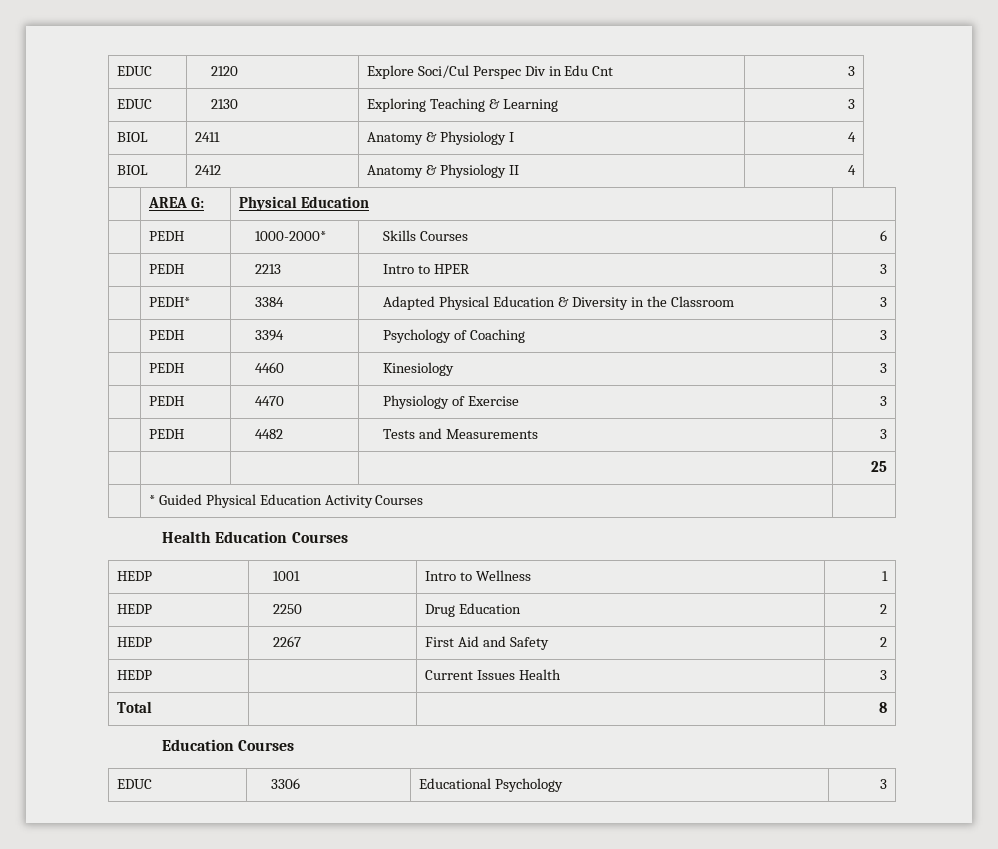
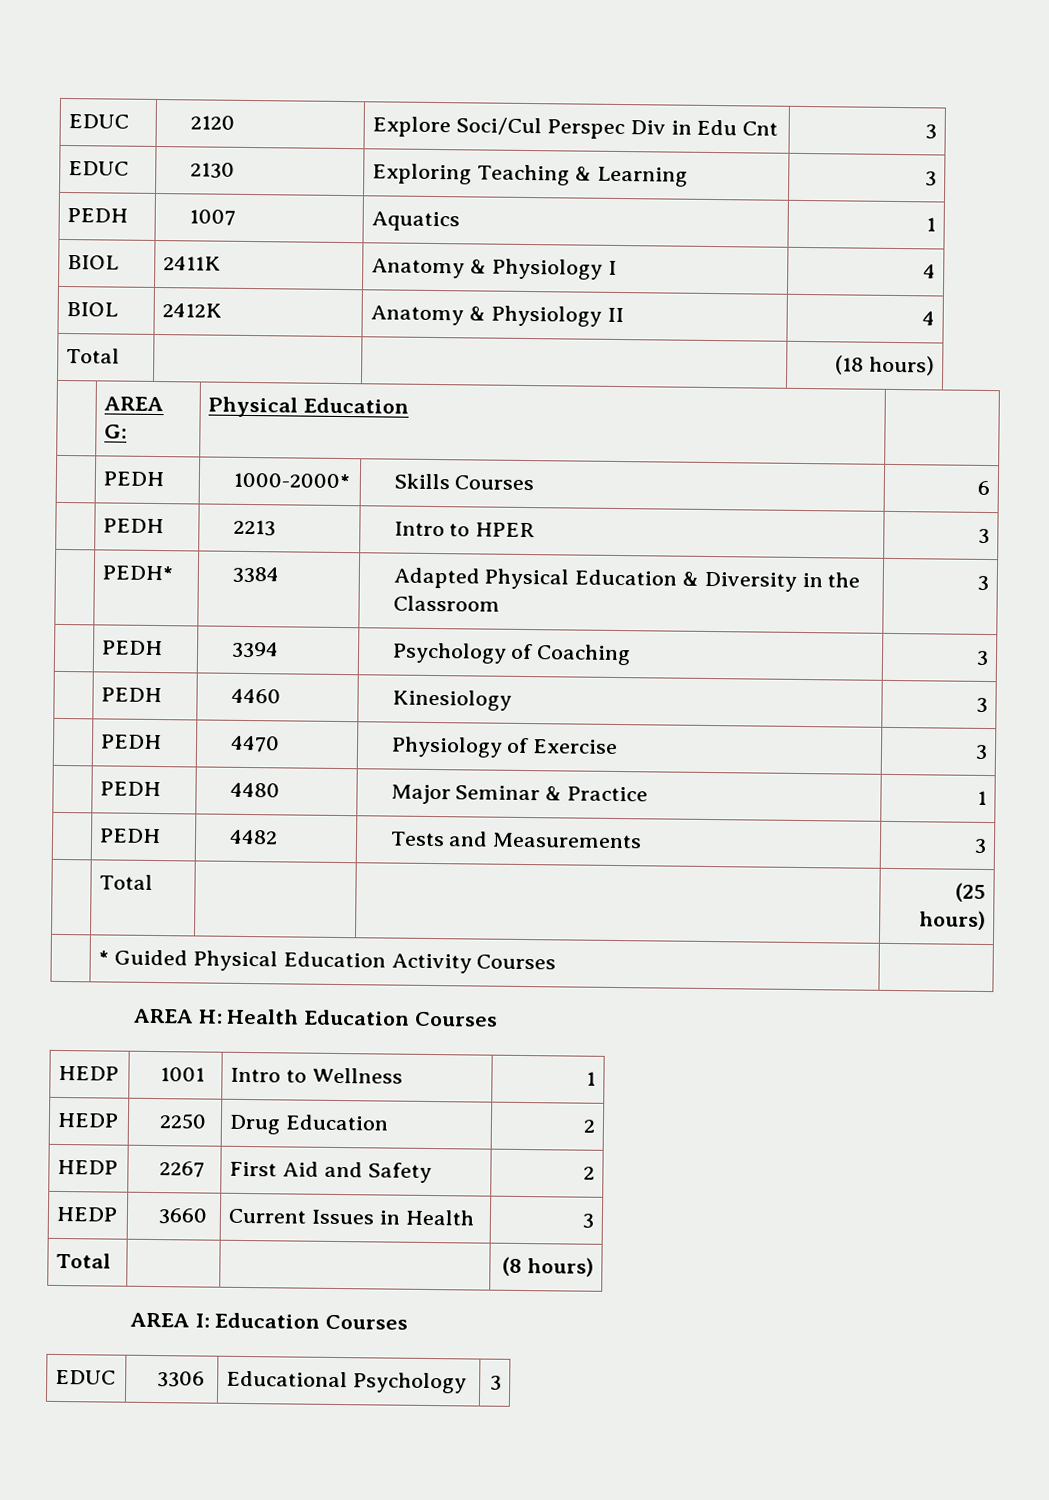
[116,132,148,142] [194,132,220,142] // BIOL | 2411 -> [67,208,129,223] [188,209,236,226] [371,211,461,232] [925,217,936,232] [67,255,120,270] [163,256,222,271] // PEDH | 1007 | Aquatics | 1 // BIOL | 2411K
[194,165,221,175] 2412 -> [162,303,223,318] 2412K
(857, 170) none -> [66,348,121,364] [834,355,935,376] // Total | | | (18 hours)
(888, 401) none -> [100,781,162,797] [229,782,280,798] [390,784,648,805] [976,790,987,806] // | PEDH | 4480 | Major Seminar & Practice | 1
[871,461,888,472] | | | 25 -> [99,874,154,890] [954,882,986,902] [918,910,986,930] Total | | | (25 hours)
(424, 500) none -> [133,1008,223,1024] AREA H:
(152, 675) none -> [157,1208,208,1225] 3660
(515, 675) none -> [379,1210,402,1225] in
[879,702,888,713] 8 // -> [501,1256,594,1277] [129,1312,210,1328] (8 hours) // AREA I:

